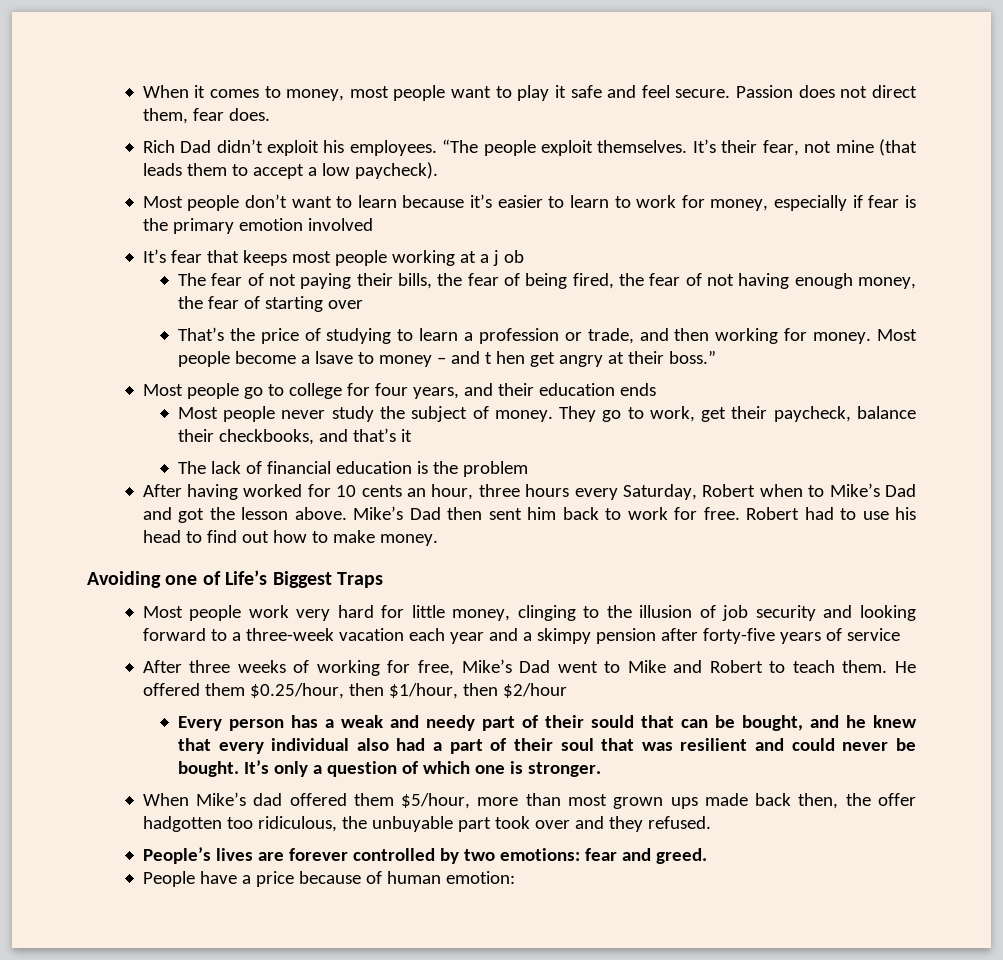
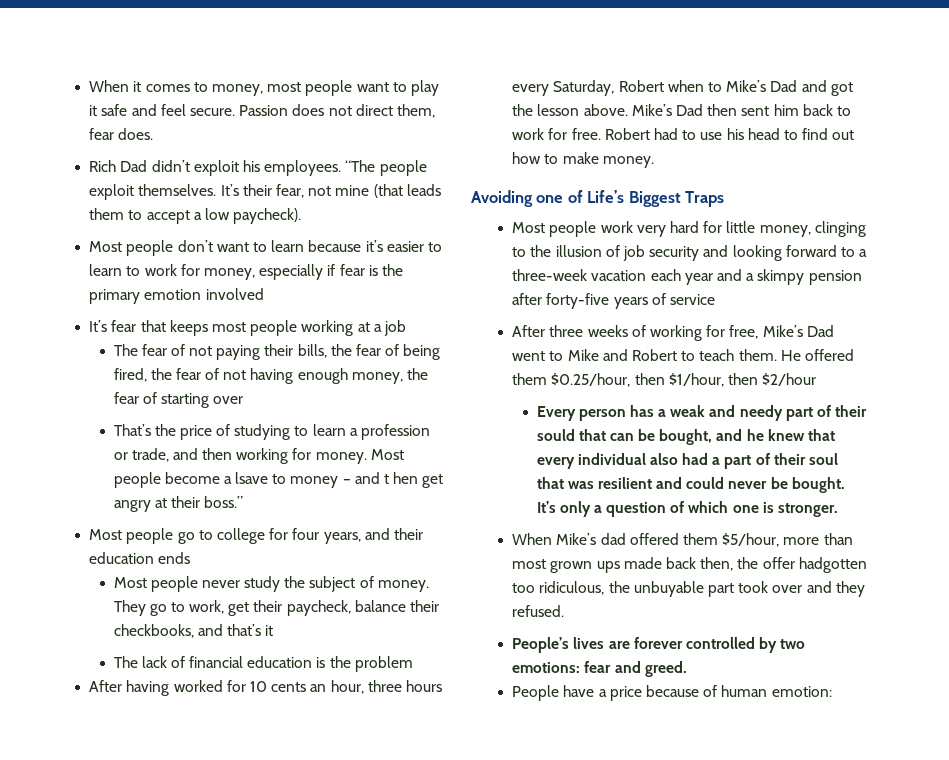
[492,250,524,266] j ob -> [383,320,406,336] job

